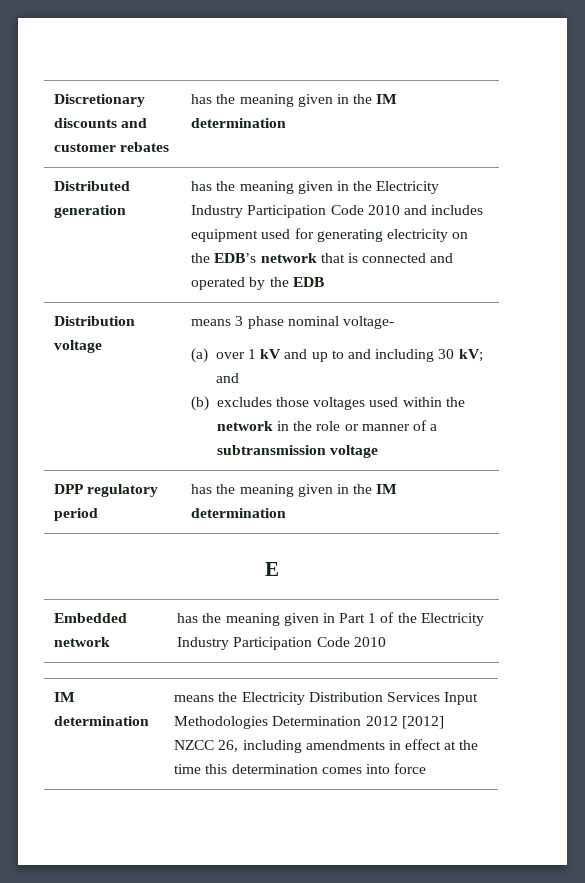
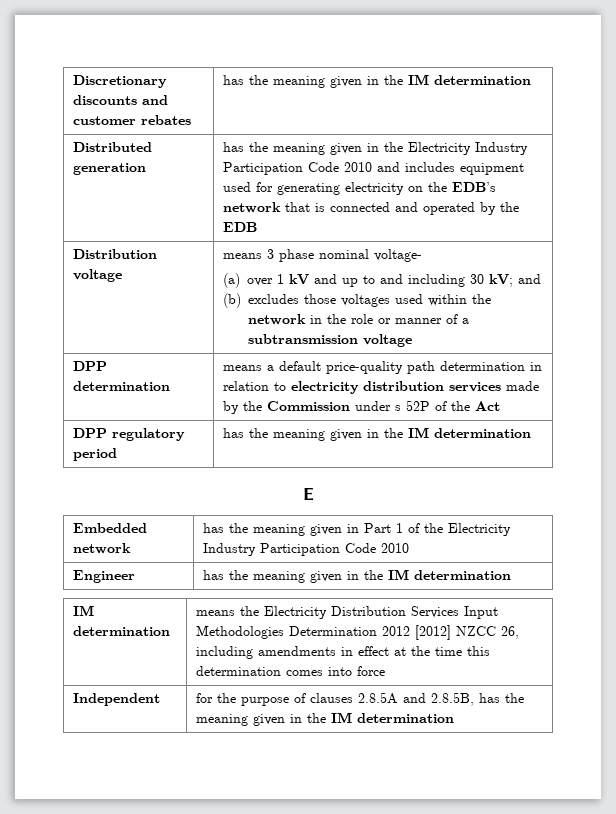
(379, 451) none -> [73,361,108,371] [73,381,171,391] [223,361,543,374] [223,381,540,394] [223,400,501,414] // DPP determination | means a default price-quality path determination in relation to electricity distribution services made by the Commission under s 52P of the Act
(386, 642) none -> [73,570,136,583] [203,569,512,583] // Engineer | has the meaning given in the IM determination
(427, 768) none -> [73,693,161,706] [196,692,525,706] [196,712,455,726] // Independent | for the purpose of clauses 2.8.5A and 2.8.5B, has the meaning given in the IM determination

